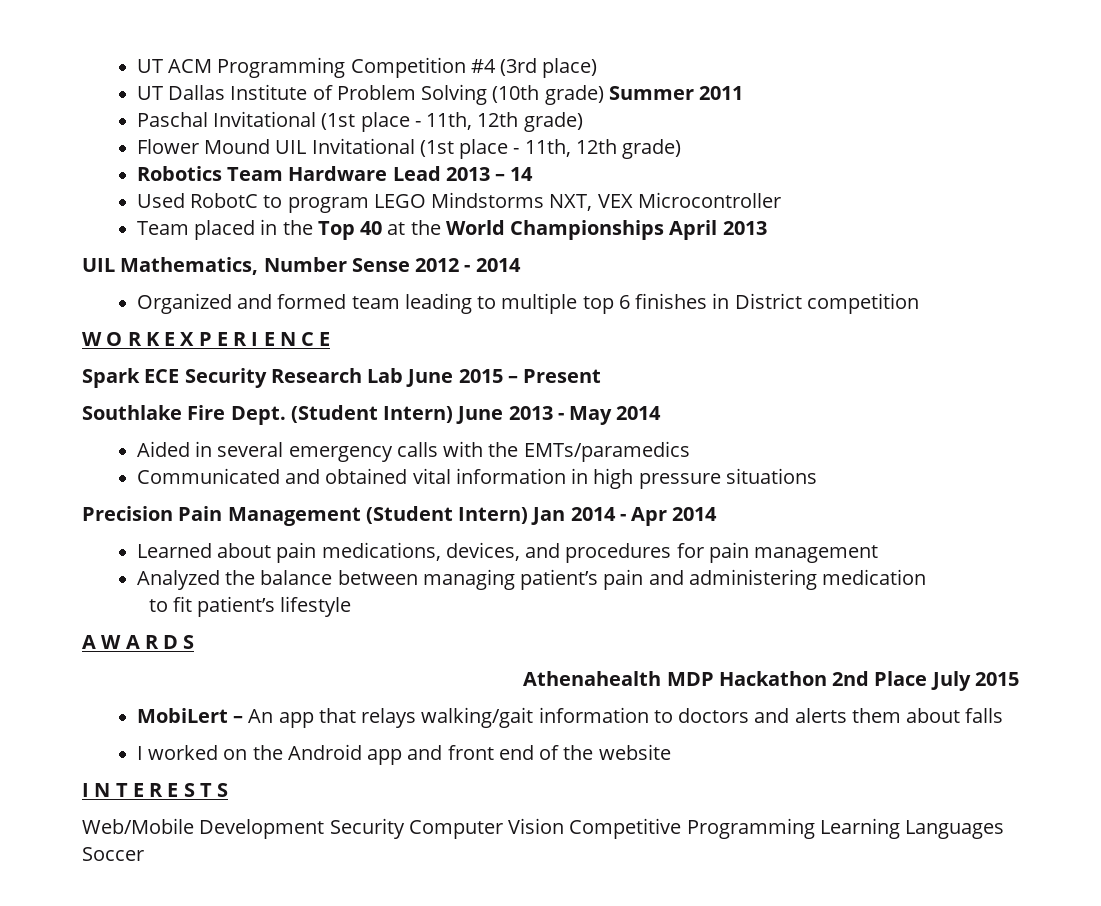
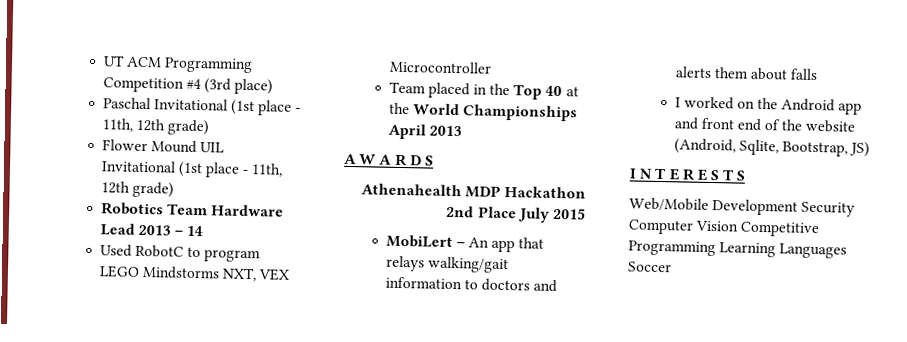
[136,84,744,105] // UT Dallas Institute of Problem Solving (10th grade) Summer 2011 -> (274, 86) none
[82,257,521,275] [136,293,919,314] [82,332,331,346] [82,368,602,388] [82,405,662,425] [136,441,690,462] [136,468,817,489] [82,506,718,526] [136,542,879,563] [136,569,927,590] [148,596,352,617] // UIL Mathematics, Number Sense 2012 - 2014 // Organized and formed team leading to multiple top 6 finishes in District competition // W O R K E X P E R I E N C E // Spark ECE Security Research Lab June 2015 – Present // Southlake Fire Dept. (Student Intern) June 2013 - May 2014 // Aided in several emergency calls with the EMTs/paramedics // Communicated and obtained vital information in high pressure situations // Precision Pain Management (Student Intern) Jan 2014 - Apr 2014 // Learned about pain medications, devices, and procedures for pain management // Analyzed the balance between managing patient’s pain and administering medication // to fit patient’s lifestyle -> (462, 131) none
(671, 752) none -> [673,138,871,158] (Android, Sqlite, Bootstrap, JS)

